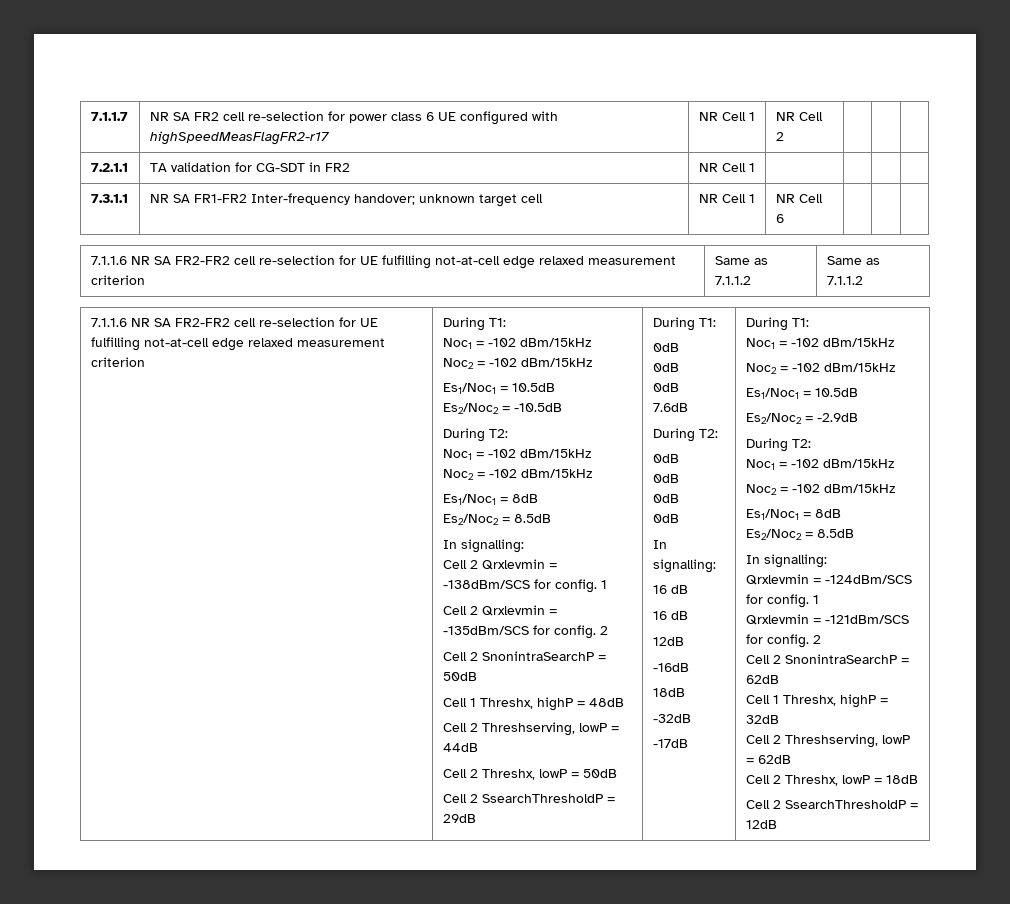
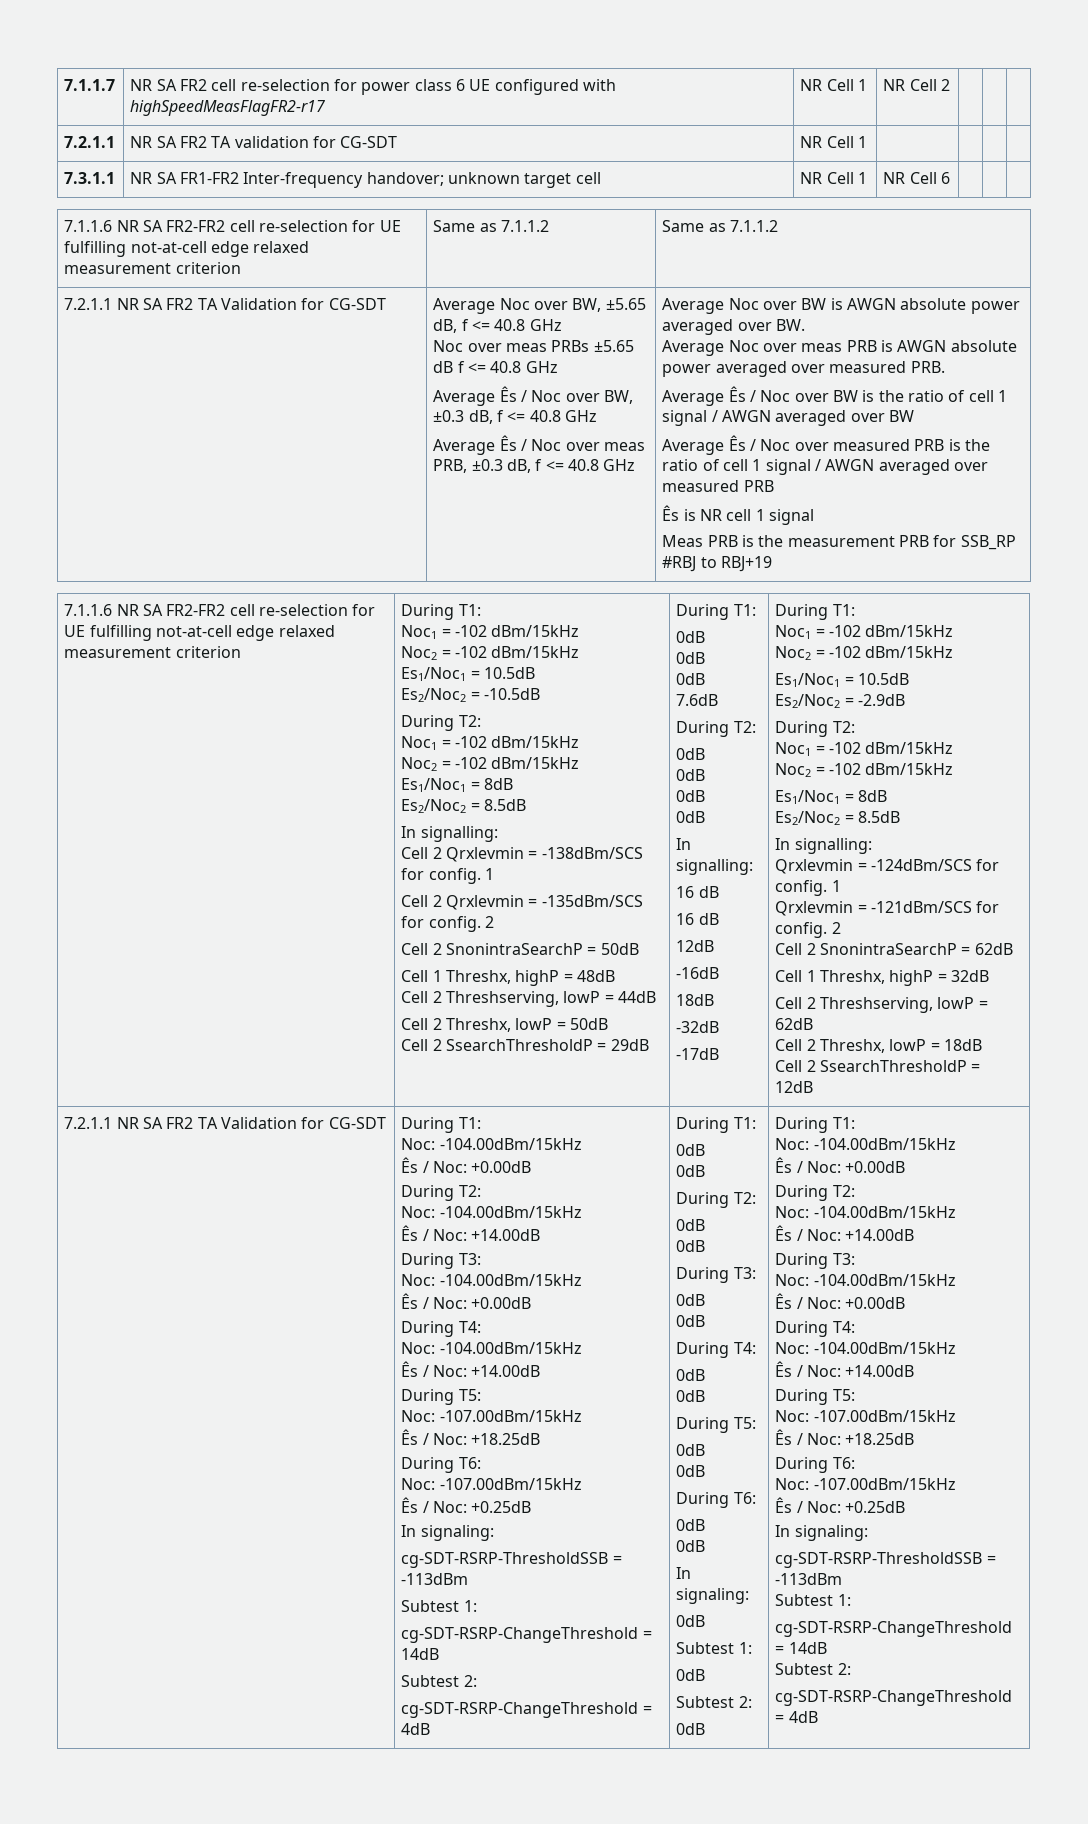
(128, 167) none -> [130,136,208,148] NR SA FR2
[308,162,350,172] in FR2 -> (398, 142) none
(863, 280) none -> [64,298,386,310] [433,298,646,314] [433,319,562,333] [433,340,634,352] [433,361,558,373] [433,386,634,406] [433,410,598,424] [433,435,646,455] [433,459,636,473] [662,298,1020,314] [662,319,806,335] [662,340,1017,356] [662,361,945,377] [662,386,1007,406] [662,410,915,426] [662,435,990,455] [662,459,988,475] [662,480,774,492] [662,505,815,525] [662,535,1016,550] [662,556,773,572] // 7.2.1.1 NR SA FR2 TA Validation for CG-SDT | Average Noc over BW, ±5.65 dB, f <= 40.8 GHz // Noc over meas PRBs ±5.65 dB f <= 40.8 GHz // Average Ês / Noc over BW, ±0.3 dB, f <= 40.8 GHz // Average Ês / Noc over meas PRB, ±0.3 dB, f <= 40.8 GHz | Average Noc over BW is AWGN absolute power averaged over BW. // Average Noc over meas PRB is AWGN absolute power averaged over measured PRB. // Average Ês / Noc over BW is the ratio of cell 1 signal / AWGN averaged over BW // Average Ês / Noc over measured PRB is the ratio of cell 1 signal / AWGN averaged over measured PRB // Ês is NR cell 1 signal // Meas PRB is the measurement PRB for SSB_RP #RBJ to RBJ+19
(777, 824) none -> [64,1117,386,1129] [401,1117,481,1133] [401,1138,582,1150] [401,1157,532,1173] [401,1185,481,1201] [401,1206,582,1218] [401,1225,541,1241] [401,1253,481,1269] [401,1274,582,1286] [401,1293,532,1309] [401,1321,481,1337] [401,1342,582,1354] [401,1361,541,1377] [401,1389,481,1405] [401,1410,582,1422] [401,1429,541,1445] [401,1457,481,1473] [401,1478,582,1490] [401,1497,532,1513] [401,1525,494,1541] [401,1552,622,1568] [401,1573,469,1585] [401,1600,477,1612] [401,1627,652,1643] [401,1648,440,1660] [401,1675,477,1687] [401,1702,652,1718] [401,1723,431,1735] [676,1117,756,1133] [676,1144,706,1156] [676,1165,706,1177] [676,1192,756,1208] [676,1219,706,1231] [676,1240,706,1252] [676,1267,756,1283] [676,1294,706,1306] [676,1315,706,1327] [676,1342,756,1358] [676,1369,706,1381] [676,1390,706,1402] [676,1417,756,1433] [676,1444,706,1456] [676,1465,706,1477] [676,1492,756,1508] [676,1519,706,1531] [676,1540,706,1552] [676,1567,692,1579] [676,1588,750,1604] [676,1615,706,1627] [676,1642,752,1654] [676,1669,706,1681] [676,1696,752,1708] [676,1723,706,1735] [775,1117,855,1133] [775,1138,956,1150] [775,1157,906,1173] [775,1185,855,1201] [775,1206,956,1218] [775,1225,915,1241] [775,1253,855,1269] [775,1274,956,1286] [775,1293,906,1309] [775,1321,855,1337] [775,1342,956,1354] [775,1361,915,1377] [775,1389,855,1405] [775,1410,956,1422] [775,1429,915,1445] [775,1457,855,1473] [775,1478,956,1490] [775,1497,906,1513] [775,1525,868,1541] [775,1552,996,1568] [775,1573,843,1585] [775,1594,851,1606] [775,1621,1013,1637] [775,1642,827,1654] [775,1663,851,1675] [775,1690,1013,1706] [775,1711,818,1723] // 7.2.1.1 NR SA FR2 TA Validation for CG-SDT | During T1: // Noc: -104.00dBm/15kHz // Ês / Noc: +0.00dB // During T2: // Noc: -104.00dBm/15kHz // Ês / Noc: +14.00dB // During T3: // Noc: -104.00dBm/15kHz // Ês / Noc: +0.00dB // During T4: // Noc: -104.00dBm/15kHz // Ês / Noc: +14.00dB // During T5: // Noc: -107.00dBm/15kHz // Ês / Noc: +18.25dB // During T6: // Noc: -107.00dBm/15kHz // Ês / Noc: +0.25dB // In signaling: // cg-SDT-RSRP-ThresholdSSB = -113dBm // Subtest 1: // cg-SDT-RSRP-ChangeThreshold = 14dB // Subtest 2: // cg-SDT-RSRP-ChangeThreshold = 4dB | During T1: // 0dB // 0dB // During T2: // 0dB // 0dB // During T3: // 0dB // 0dB // During T4: // 0dB // 0dB // During T5: // 0dB // 0dB // During T6: // 0dB // 0dB // In signaling: // 0dB // Subtest 1: // 0dB // Subtest 2: // 0dB | During T1: // Noc: -104.00dBm/15kHz // Ês / Noc: +0.00dB // During T2: // Noc: -104.00dBm/15kHz // Ês / Noc: +14.00dB // During T3: // Noc: -104.00dBm/15kHz // Ês / Noc: +0.00dB // During T4: // Noc: -104.00dBm/15kHz // Ês / Noc: +14.00dB // During T5: // Noc: -107.00dBm/15kHz // Ês / Noc: +18.25dB // During T6: // Noc: -107.00dBm/15kHz // Ês / Noc: +0.25dB // In signaling: // cg-SDT-RSRP-ThresholdSSB = -113dBm // Subtest 1: // cg-SDT-RSRP-ChangeThreshold = 14dB // Subtest 2: // cg-SDT-RSRP-ChangeThreshold = 4dB

